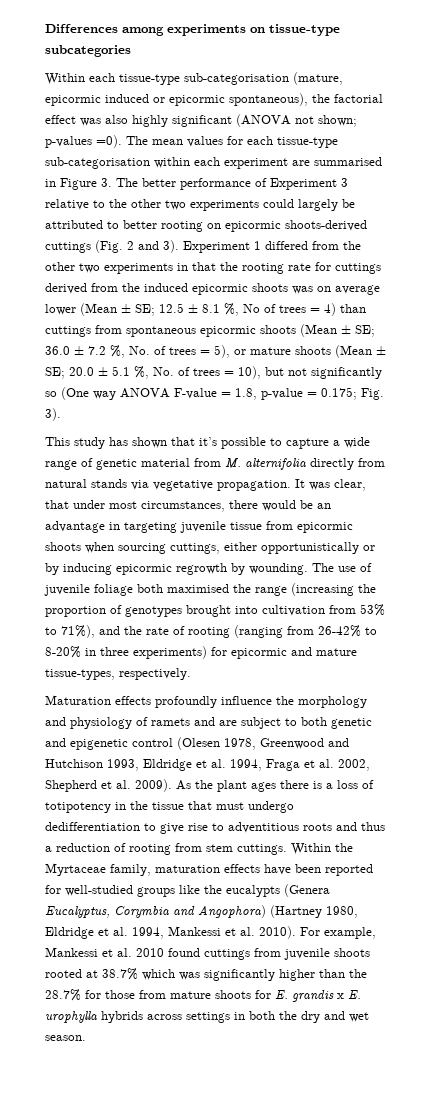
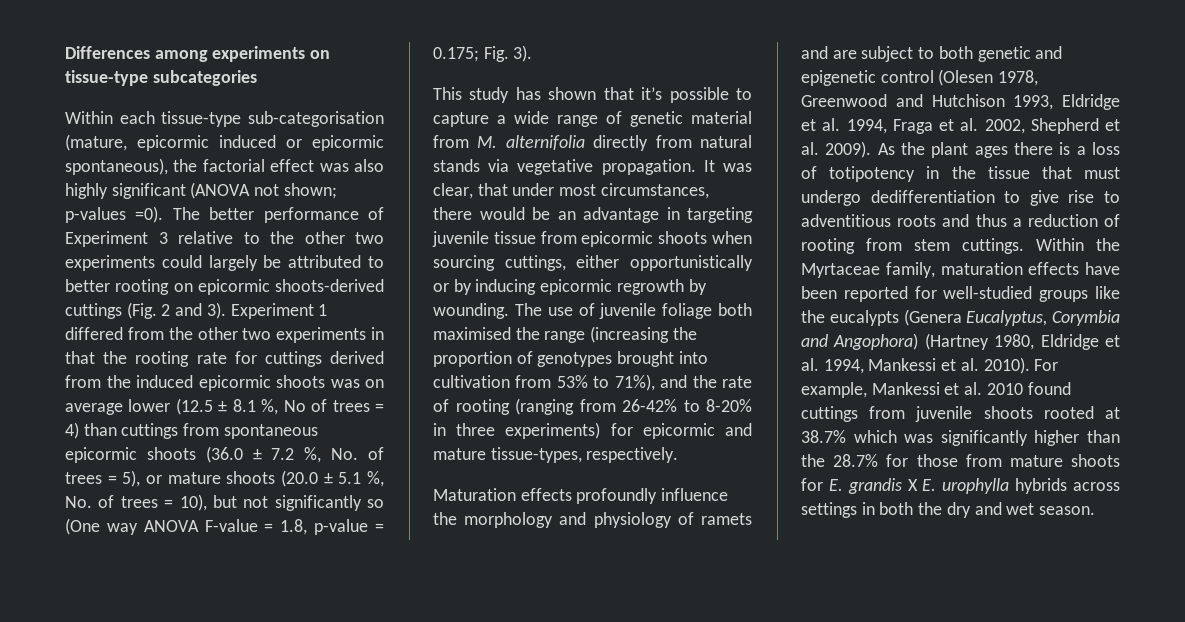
[152,136,338,148] [45,157,382,169] [45,178,138,190] mean values for each tissue-type sub-categorisation within each experiment are summarised in Figure 3. The -> (200, 213) none
[80,303,184,316] (Mean ± SE; 12.5 -> [175,398,213,415] (12.5
[300,324,375,337] [45,346,70,355] (Mean ± SE; 36.0 -> [205,446,243,463] (36.0
[335,345,386,358] [45,367,94,379] (Mean ± SE; 20.0 -> [280,470,318,487] (20.0
[337,993,344,999] x -> [907,479,918,491] X

